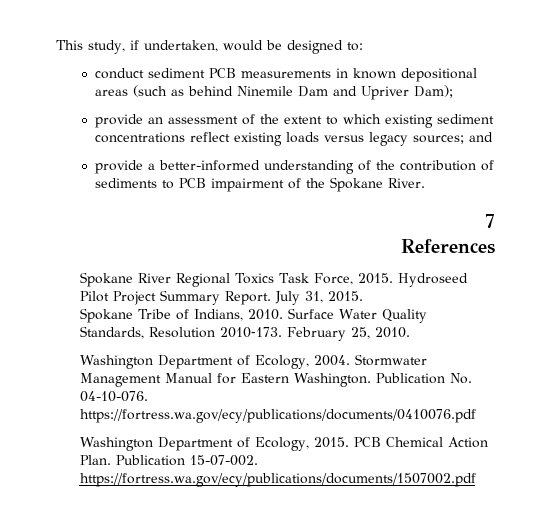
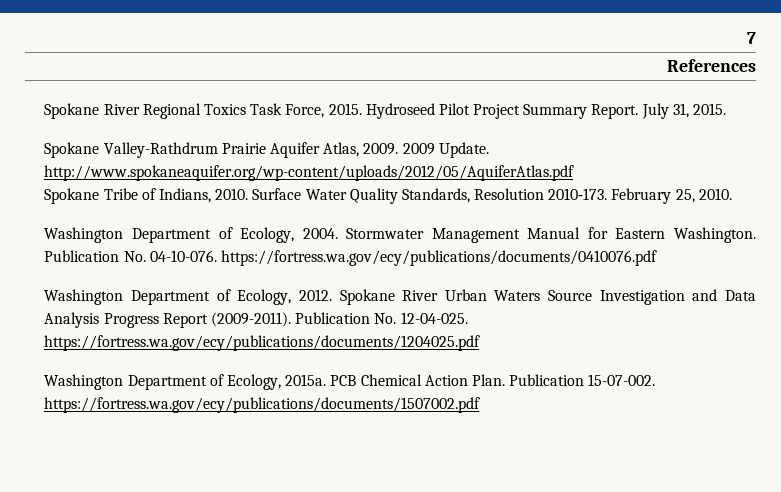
[56,40,363,54] [94,68,477,82] [94,85,453,100] [94,114,494,128] [94,132,493,146] [94,160,494,174] [94,177,425,192] This study, if undertaken, would be designed to: // conduct sediment PCB measurements in known depositional areas (such as behind Ninemile Dam and Upriver Dam); // provide an assessment of the extent to which existing sediment concentrations reflect existing loads versus legacy sources; and // provide a better-informed understanding of the contribution of sediments to PCB impairment of the Spokane River. // -> (747, 38) none
(363, 296) none -> [44,142,489,158] [44,165,575,181] // Spokane Valley-Rathdrum Prairie Aquifer Atlas, 2009. 2009 Update. http://www.spokaneaquifer.org/wp-content/uploads/2012/05/AquiferAtlas.pdf
[314,437,350,448] 2015. -> [298,289,757,305] [44,312,468,328] [44,335,481,351] [44,374,327,390] 2012. Spokane River Urban Waters Source Investigation and Data Analysis Progress Report (2009-2011). Publication No. 12-04-025. https://fortress.wa.gov/ecy/publications/documents/1204025.pdf // Washington Department of Ecology, 2015a.

